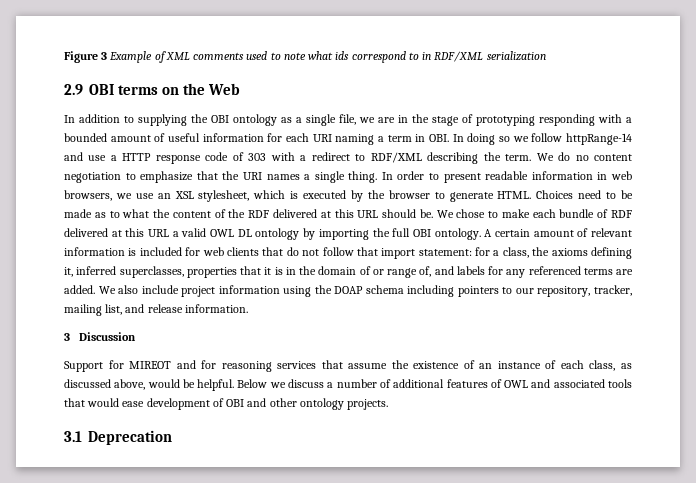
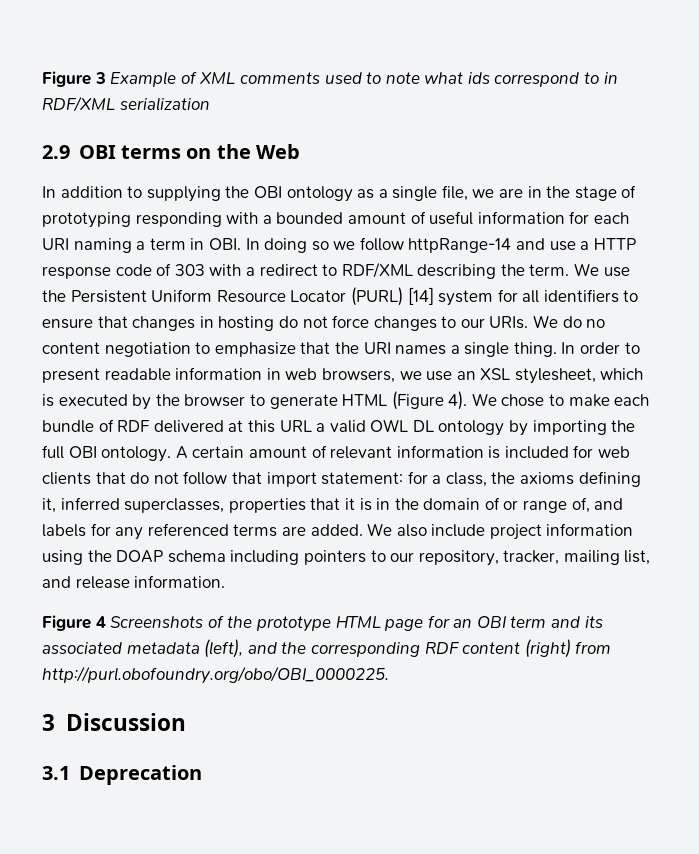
(554, 157) none -> [603,267,630,277] [42,287,639,306] [42,315,559,331] use the Persistent Uniform Resource Locator (PURL) [14] system for all identifiers to ensure that changes in hosting do not force changes to our URIs. We
[497,190,634,199] [64,209,433,218] HTML. Choices need to be made as to what the content of the RDF delivered at this URL should be. -> [342,391,468,410] HTML (Figure 4).
[64,332,137,341] [64,360,632,372] [64,379,632,391] [64,398,389,410] 3 Discussion // Support for MIREOT and for reasoning services that assume the existence of an instance of each class, as discussed above, would be helpful. Below we discuss a number of additional features of OWL and associated tools that would ease development of OBI and other ontology projects. -> [42,615,603,632] [42,639,612,658] [42,666,389,684] [42,713,187,731] Figure 4 Screenshots of the prototype HTML page for an OBI term and its associated metadata (left), and the corresponding RDF content (right) from http://purl.obofoundry.org/obo/OBI_0000225. // 3 Discussion

